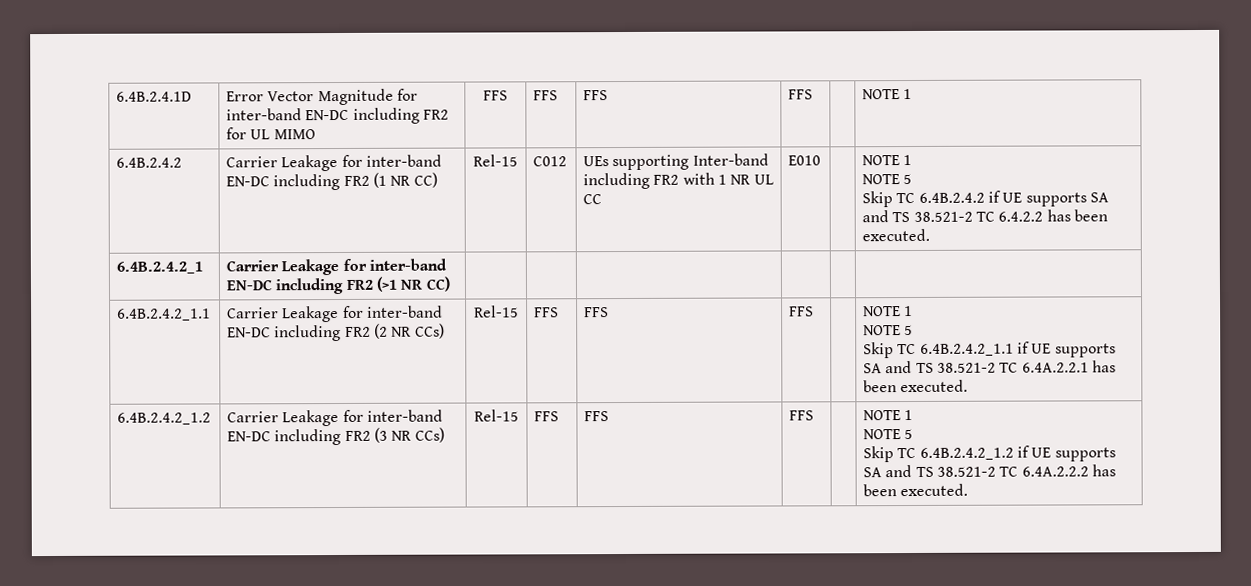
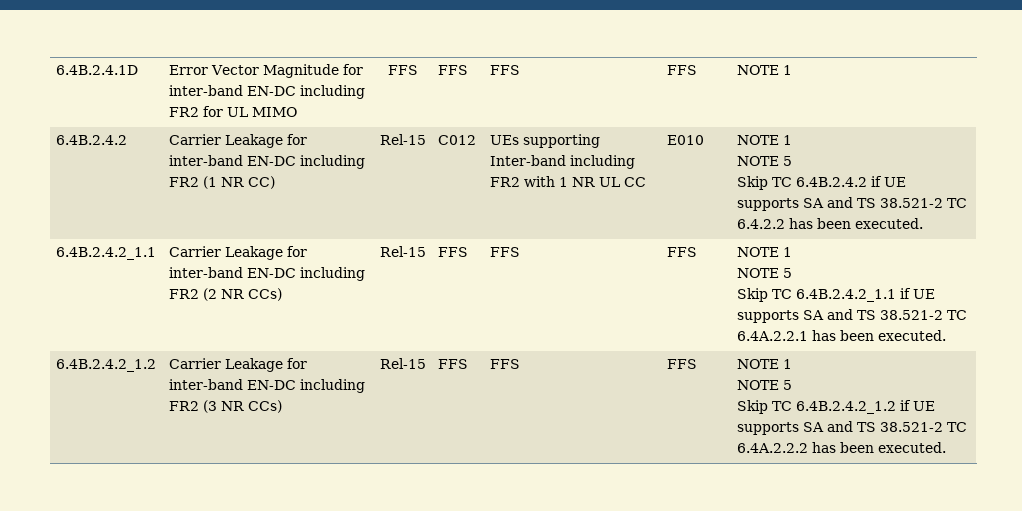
[116,261,204,274] [226,258,447,276] [226,276,450,295] // 6.4B.2.4.2_1 | Carrier Leakage for inter-band EN-DC including FR2 (>1 NR CC) | | | | | | -> (924, 223) none

